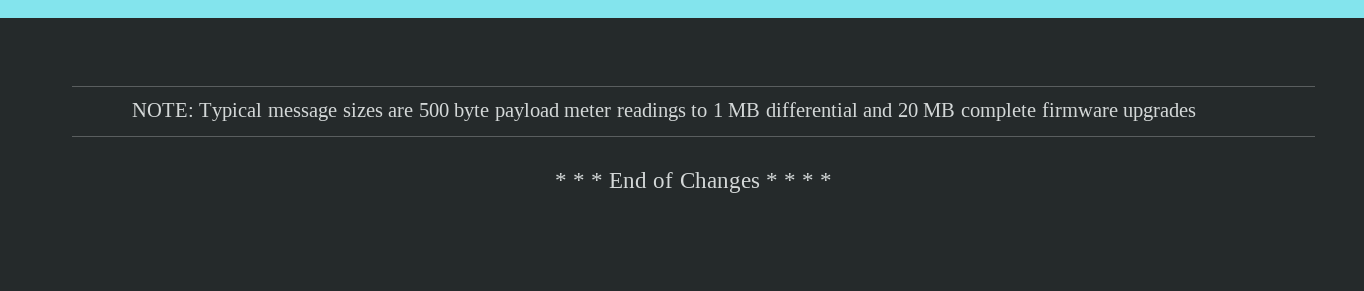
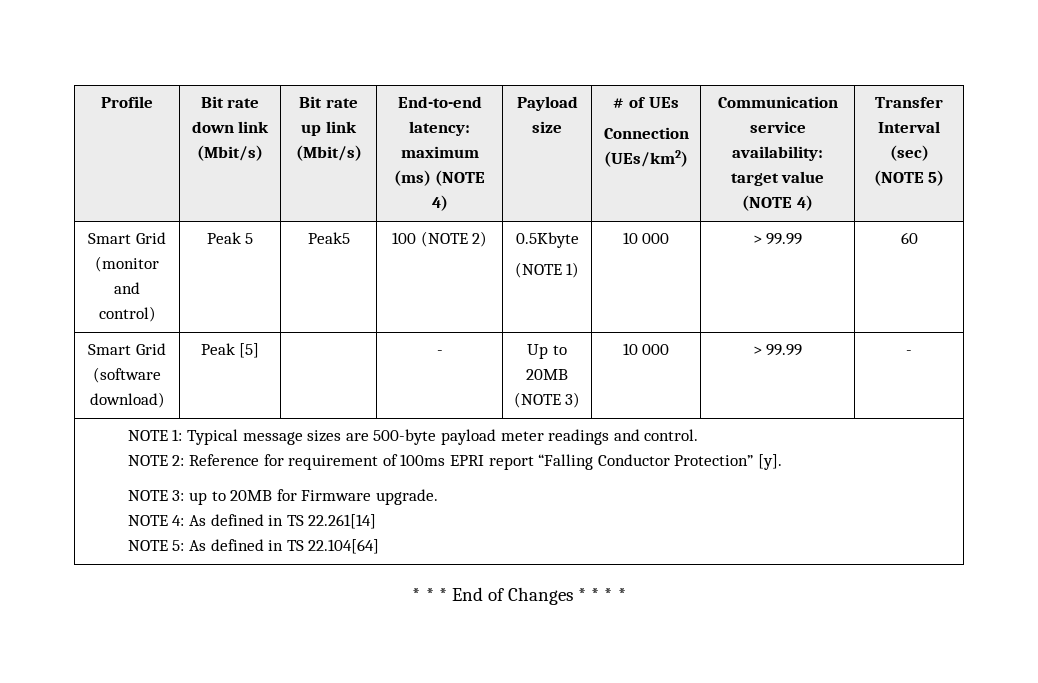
[131,103,194,117] NOTE: -> [101,96,153,108] [200,96,260,108] [191,121,270,133] [197,145,263,161] [299,96,358,108] [301,121,357,136] [295,145,362,161] [397,96,482,108] [409,121,470,136] [400,146,479,158] [393,170,486,186] [431,195,448,211] [516,96,578,111] [532,121,562,133] [613,97,679,108] [603,127,689,139] [604,150,688,167] [717,96,838,108] [749,121,806,133] [732,146,823,161] [730,171,825,186] [742,195,813,211] [875,97,943,108] [878,121,940,133] [889,145,929,161] [873,170,945,186] [88,232,166,244] [95,256,159,272] [114,282,140,294] [98,306,156,322] [206,232,254,244] [307,232,350,244] [391,231,488,247] [515,232,579,248] [514,262,580,278] [622,232,670,244] [752,233,803,245] [900,232,918,244] [88,343,166,355] [93,367,161,383] [89,392,165,408] [200,343,260,358] [436,350,443,355] [527,344,567,359] [526,369,568,380] [513,392,581,408] [622,343,670,355] [752,344,803,356] [906,350,912,355] [127,429,183,441] Profile | Bit rate down link (Mbit/s) | Bit rate up link (Mbit/s) | End-to-end latency: maximum (ms) (NOTE 4) | Payload size | # of UEs // Connection (UEs/km2) | Communication service availability: target value (NOTE 4) | Transfer Interval (sec) (NOTE 5) // Smart Grid (monitor and control) | Peak 5 | Peak5 | 100 (NOTE 2) | 0.5Kbyte // (NOTE 1) | 10 000 | > 99.99 | 60 // Smart Grid (software download) | Peak [5] | | - | Up to 20MB (NOTE 3) | 10 000 | > 99.99 | - // NOTE 1:
[418,103,490,121] 500 byte -> [373,429,437,445] 500-byte
[691,102,1197,121] to 1 MB differential and 20 MB complete firmware upgrades -> [613,429,699,441] [127,454,782,470] [127,489,438,505] [127,514,377,529] [127,539,380,554] and control. // NOTE 2: Reference for requirement of 100ms EPRI report “Falling Conductor Protection” [y]. // NOTE 3: up to 20MB for Firmware upgrade. // NOTE 4: As defined in TS 22.261[14] // NOTE 5: As defined in TS 22.104[64]

